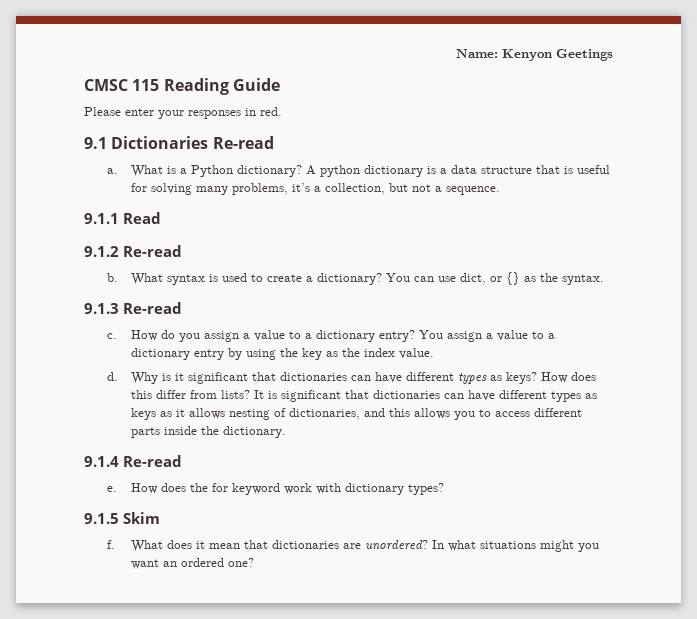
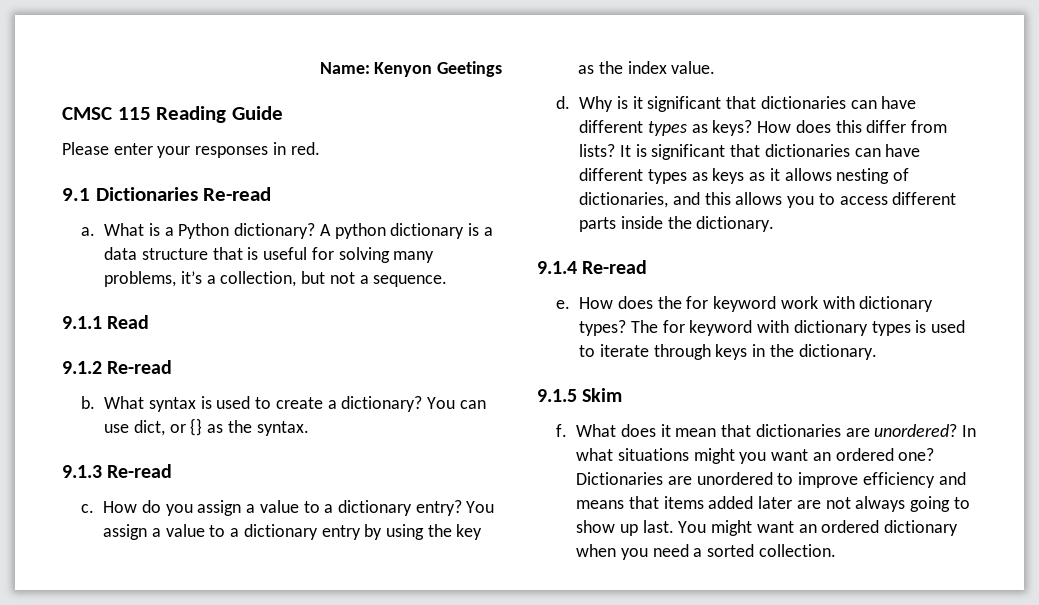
(444, 489) none -> [630,320,966,336] [579,344,877,360] The for keyword with dictionary types is used to iterate through keys in the dictionary.
(254, 562) none -> [576,472,966,488] [576,496,970,512] [576,520,959,536] [576,544,836,560] Dictionaries are unordered to improve efficiency and means that items added later are not always going to show up last. You might want an ordered dictionary when you need a sorted collection.

